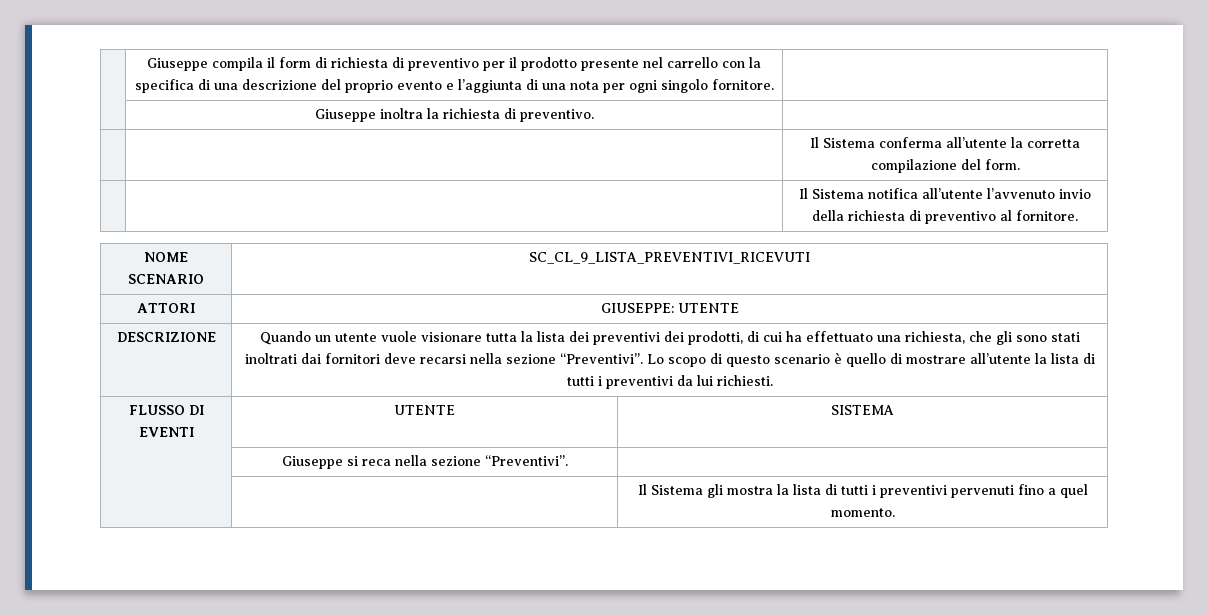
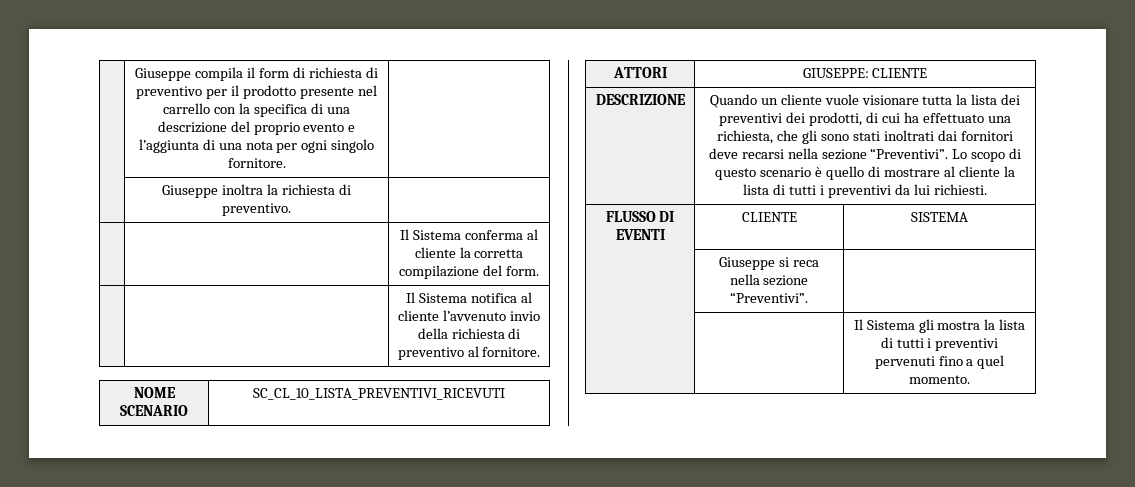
[945,137,1007,148] all’utente -> [526,229,538,240] [414,247,456,258] al cliente
[921,188,983,199] all’utente -> [520,292,532,303] [398,310,440,321] al cliente
[529,252,810,264] SC_CL_9_LISTA_PREVENTIVI_RICEVUTI -> [253,388,505,400] SC_CL_10_LISTA_PREVENTIVI_RICEVUTI
[677,303,739,313] UTENTE -> [872,68,928,78] CLIENTE
[334,333,377,342] utente -> [780,94,822,105] cliente
[969,353,1031,364] all’utente -> [943,166,1000,177] al cliente
[394,405,455,415] UTENTE -> [741,212,797,222] CLIENTE

